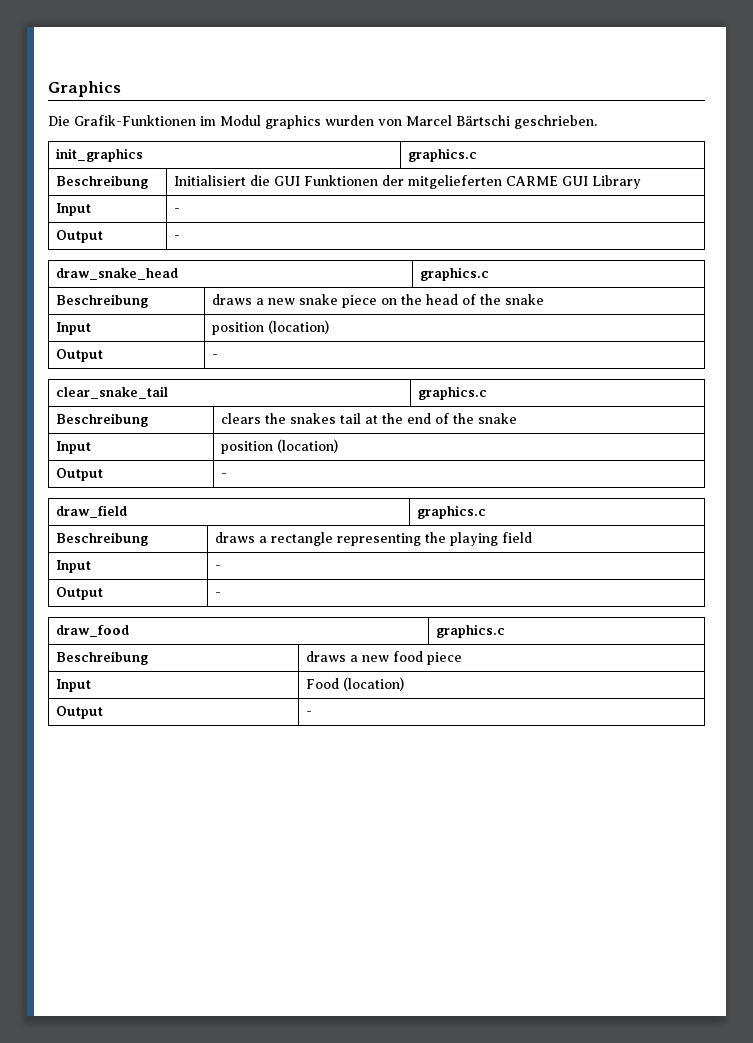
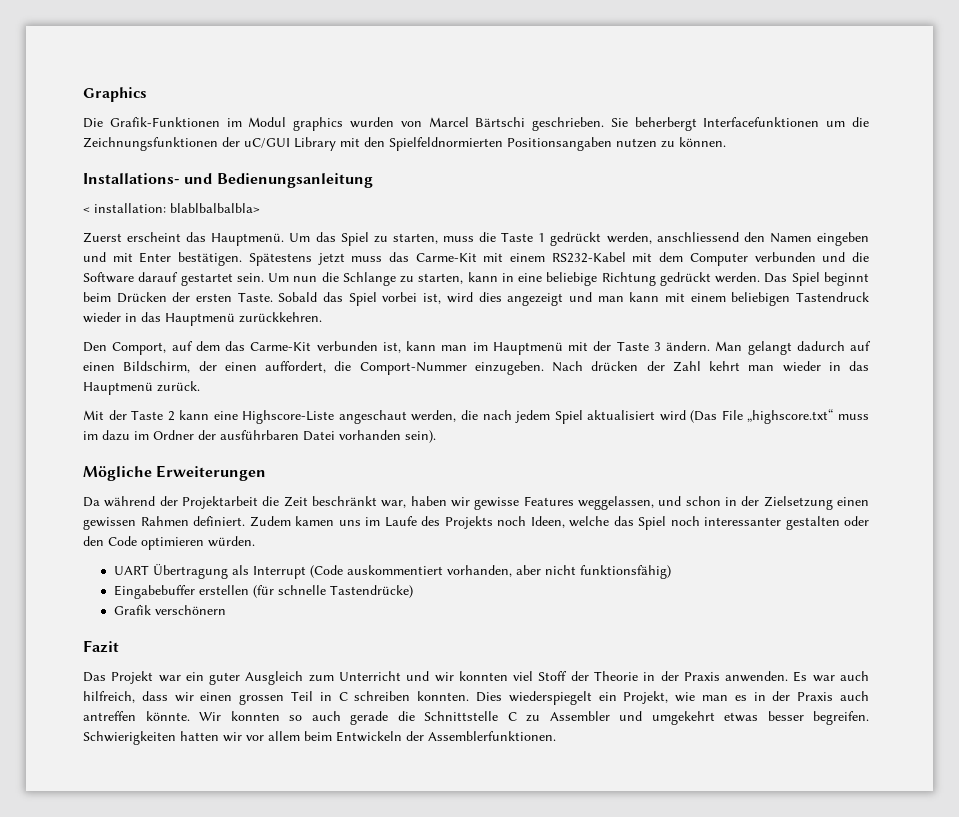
[55,148,143,162] [407,148,477,162] [55,175,148,189] [173,175,641,189] [55,203,91,216] [173,208,180,213] [55,230,103,243] [173,235,180,240] [55,268,178,280] [419,267,489,281] [55,294,148,308] [211,294,544,308] [55,322,91,335] [211,320,329,335] [55,349,103,362] [211,354,218,359] [55,386,168,399] [417,386,487,400] [55,413,148,427] [220,413,517,424] [55,441,91,454] [220,439,338,454] [55,468,103,481] [220,473,227,478] [55,505,127,518] [416,505,486,519] [55,532,148,546] [214,532,532,546] [55,560,91,573] [214,565,221,570] [55,587,103,600] [214,592,221,597] [55,625,129,637] [435,624,505,638] [55,651,148,665] [305,651,462,665] [55,679,91,692] [305,677,404,691] [55,706,103,719] [305,711,312,716] // init_graphics | graphics.c // Beschreibung | Initialisiert die GUI Funktionen der mitgelieferten CARME GUI Library // Input | - // Output | - // draw_snake_head | graphics.c // Beschreibung | draws a new snake piece on the head of the snake // Input | position (location) // Output | - // clear_snake_tail | graphics.c // Beschreibung | clears the snakes tail at the end of the snake // Input | position (location) // Output | - // draw_field | graphics.c // Beschreibung | draws a rectangle representing the playing field // Input | - // Output | - // draw_food | graphics.c // Beschreibung | draws a new food piece // Input | Food (location) // Output | - -> [610,117,870,131] [83,137,726,151] [83,173,373,188] [83,203,260,213] [83,232,869,246] [83,252,870,266] [83,272,870,286] [83,292,870,306] [83,312,322,326] [83,341,871,355] [83,361,869,375] [83,381,200,395] [83,409,869,424] [83,430,436,443] [83,465,267,481] [83,496,870,510] [83,516,869,530] [83,536,255,550] [114,564,672,579] [114,585,414,599] [114,605,227,615] [83,640,119,653] [83,671,870,685] [83,691,869,705] [83,711,869,725] [83,731,556,745] Sie beherbergt Interfacefunktionen um die Zeichnungsfunktionen der uC/GUI Library mit den Spielfeldnormierten Positionsangaben nutzen zu können. // Installations- und Bedienungsanleitung // < installation: blablbalbalbla> // Zuerst erscheint das Hauptmenü. Um das Spiel zu starten, muss die Taste 1 gedrückt werden, anschliessend den Namen eingeben und mit Enter bestätigen. Spätestens jetzt muss das Carme-Kit mit einem RS232-Kabel mit dem Computer verbunden und die Software darauf gestartet sein. Um nun die Schlange zu starten, kann in eine beliebige Richtung gedrückt werden. Das Spiel beginnt beim Drücken der ersten Taste. Sobald das Spiel vorbei ist, wird dies angezeigt und man kann mit einem beliebigen Tastendruck wieder in das Hauptmenü zurückkehren. // Den Comport, auf dem das Carme-Kit verbunden ist, kann man im Hauptmenü mit der Taste 3 ändern. Man gelangt dadurch auf einen Bildschirm, der einen auffordert, die Comport-Nummer einzugeben. Nach drücken der Zahl kehrt man wieder in das Hauptmenü zurück. // Mit der Taste 2 kann eine Highscore-Liste angeschaut werden, die nach jedem Spiel aktualisiert wird (Das File „highscore.txt“ muss im dazu im Ordner der ausführbaren Datei vorhanden sein). // Mögliche Erweiterungen // Da während der Projektarbeit die Zeit beschränkt war, haben wir gewisse Features weggelassen, und schon in der Zielsetzung einen gewissen Rahmen definiert. Zudem kamen uns im Laufe des Projekts noch Ideen, welche das Spiel noch interessanter gestalten oder den Code optimieren würden. // UART Übertragung als Interrupt (Code auskommentiert vorhanden, aber nicht funktionsfähig) // Eingabebuffer erstellen (für schnelle Tastendrücke) // Grafik verschönern // Fazit // Das Projekt war ein guter Ausgleich zum Unterricht und wir konnten viel Stoff der Theorie in der Praxis anwenden. Es war auch hilfreich, dass wir einen grossen Teil in C schreiben konnten. Dies wiederspiegelt ein Projekt, wie man es in der Praxis auch antreffen könnte. Wir konnten so auch gerade die Schnittstelle C zu Assembler und umgekehrt etwas besser begreifen. Schwierigkeiten hatten wir vor allem beim Entwickeln der Assemblerfunktionen.

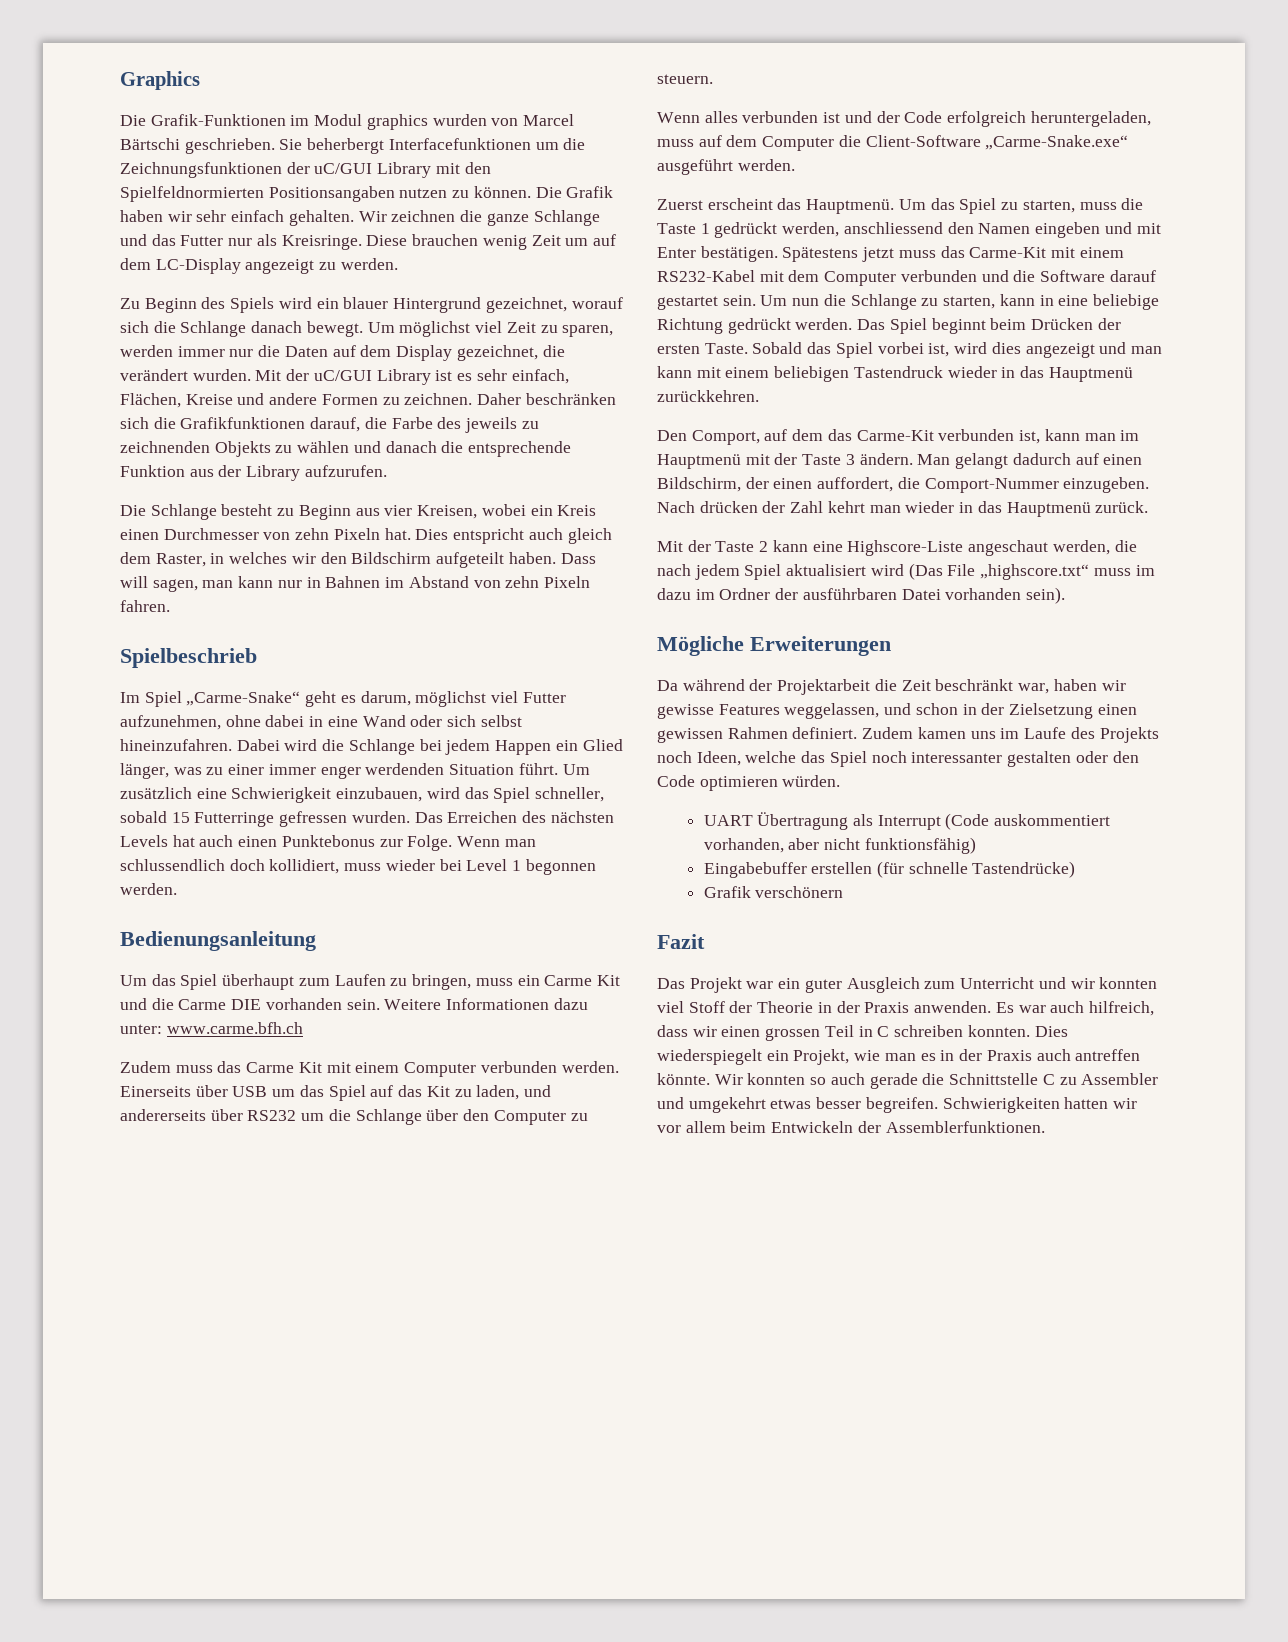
[83,173,373,188] [83,203,260,213] // Installations- und Bedienungsanleitung // < installation: blablbalbalbla> -> [535,186,614,198] [120,210,600,226] [120,234,616,250] [120,258,398,274] [120,297,623,313] [120,321,614,337] [120,345,565,361] [120,369,569,385] [120,393,616,408] [120,417,539,433] [120,441,572,457] [120,465,387,481] [120,504,597,520] [120,528,612,544] [120,552,596,568] [120,576,590,592] [120,600,170,612] [120,648,257,668] [120,691,566,707] [120,715,522,730] [120,739,623,755] [120,763,590,779] [120,787,605,803] [120,811,614,827] [120,835,536,851] [120,859,596,875] [120,883,177,895] [120,931,316,951] [120,974,620,990] [120,998,588,1010] [120,1022,303,1034] [120,1061,619,1077] [120,1085,551,1101] [120,1109,588,1125] [657,74,713,84] [657,111,1151,127] [657,135,1129,151] [657,159,795,175] Die Grafik haben wir sehr einfach gehalten. Wir zeichnen die ganze Schlange und das Futter nur als Kreisringe. Diese brauchen wenig Zeit um auf dem LC-Display angezeigt zu werden. // Zu Beginn des Spiels wird ein blauer Hintergrund gezeichnet, worauf sich die Schlange danach bewegt. Um möglichst viel Zeit zu sparen, werden immer nur die Daten auf dem Display gezeichnet, die verändert wurden. Mit der uC/GUI Library ist es sehr einfach, Flächen, Kreise und andere Formen zu zeichnen. Daher beschränken sich die Grafikfunktionen darauf, die Farbe des jeweils zu zeichnenden Objekts zu wählen und danach die entsprechende Funktion aus der Library aufzurufen. // Die Schlange besteht zu Beginn aus vier Kreisen, wobei ein Kreis einen Durchmesser von zehn Pixeln hat. Dies entspricht auch gleich dem Raster, in welches wir den Bildschirm aufgeteilt haben. Dass will sagen, man kann nur in Bahnen im Abstand von zehn Pixeln fahren. // Spielbeschrieb // Im Spiel „Carme-Snake“ geht es darum, möglichst viel Futter aufzunehmen, ohne dabei in eine Wand oder sich selbst hineinzufahren. Dabei wird die Schlange bei jedem Happen ein Glied länger, was zu einer immer enger werdenden Situation führt. Um zusätzlich eine Schwierigkeit einzubauen, wird das Spiel schneller, sobald 15 Futterringe gefressen wurden. Das Erreichen des nächsten Levels hat auch einen Punktebonus zur Folge. Wenn man schlussendlich doch kollidiert, muss wieder bei Level 1 begonnen werden. // Bedienungsanleitung // Um das Spiel überhaupt zum Laufen zu bringen, muss ein Carme Kit und die Carme DIE vorhanden sein. Weitere Informationen dazu unter: www.carme.bfh.ch // Zudem muss das Carme Kit mit einem Computer verbunden werden. Einerseits über USB um das Spiel auf das Kit zu laden, und andererseits über RS232 um die Schlange über den Computer zu steuern. // Wenn alles verbunden ist und der Code erfolgreich heruntergeladen, muss auf dem Computer die Client-Software „Carme-Snake.exe“ ausgeführt werden.

